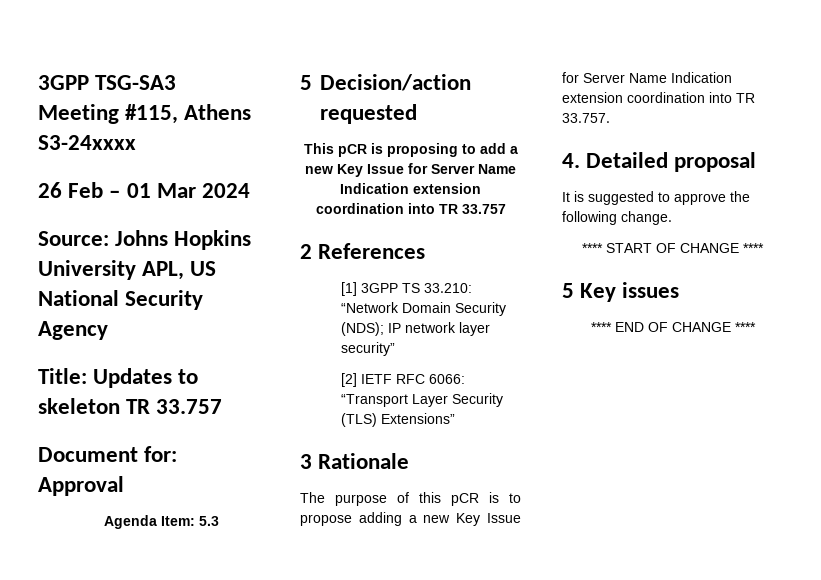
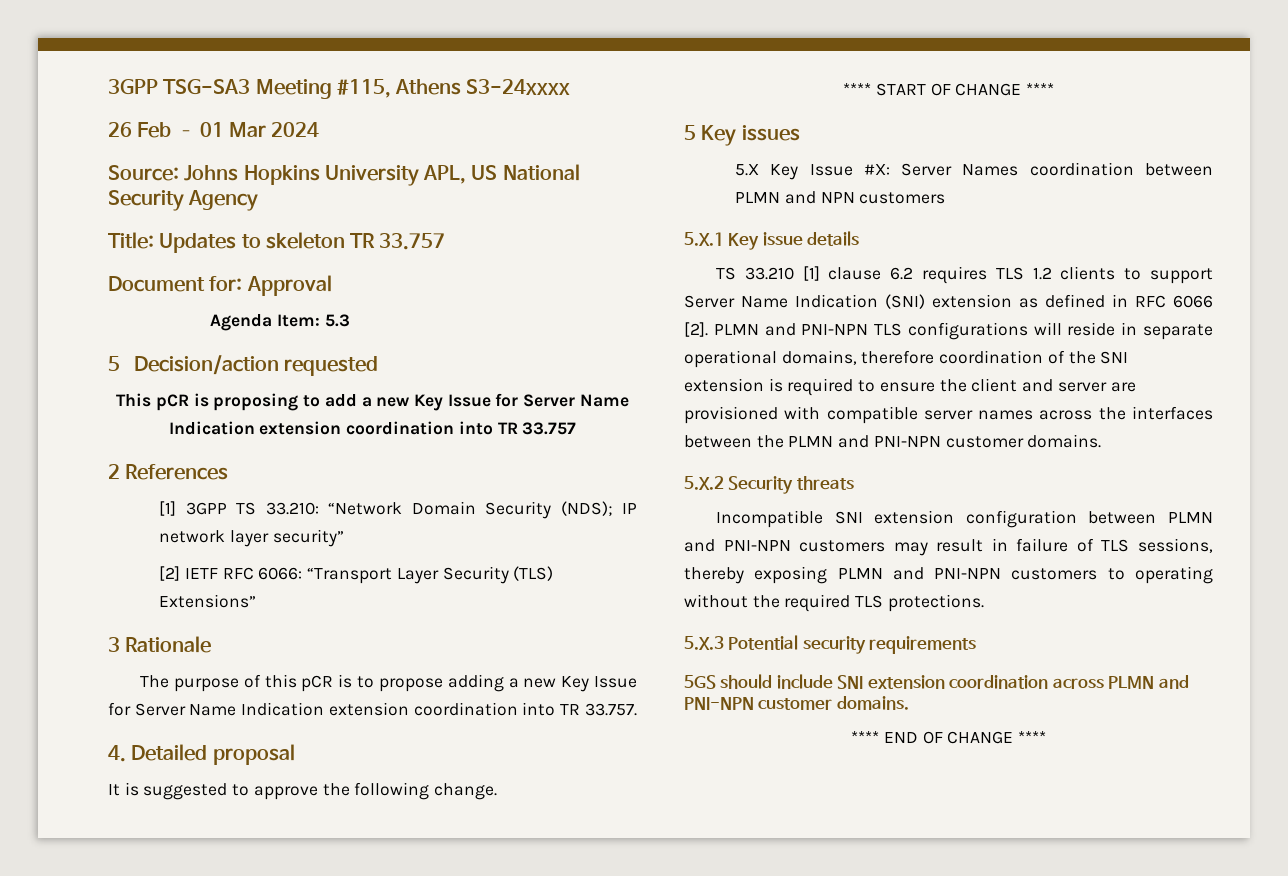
(680, 290) none -> [735,162,1213,180] [735,191,946,204] [684,231,860,250] [716,266,1213,284] [684,294,1213,309] [684,322,1213,340] [684,350,1129,368] [684,378,1136,396] [684,406,1213,424] [684,434,1102,448] [684,476,854,494] [716,510,1213,528] [684,538,1213,556] [684,566,1213,584] [684,594,984,612] [684,635,977,654] [684,674,1189,689] [684,696,909,710] // 5.X Key Issue #X: Server Names coordination between PLMN and NPN customers // 5.X.1 Key issue details // TS 33.210 [1] clause 6.2 requires TLS 1.2 clients to support Server Name Indication (SNI) extension as defined in RFC 6066 [2]. PLMN and PNI-NPN TLS configurations will reside in separate operational domains, therefore coordination of the SNI extension is required to ensure the client and server are provisioned with compatible server names across the interfaces between the PLMN and PNI-NPN customer domains. // 5.X.2 Security threats // Incompatible SNI extension configuration between PLMN and PNI-NPN customers may result in failure of TLS sessions, thereby exposing PLMN and PNI-NPN customers to operating without the required TLS protections. // 5.X.3 Potential security requirements // 5GS should include SNI extension coordination across PLMN and PNI-NPN customer domains.

